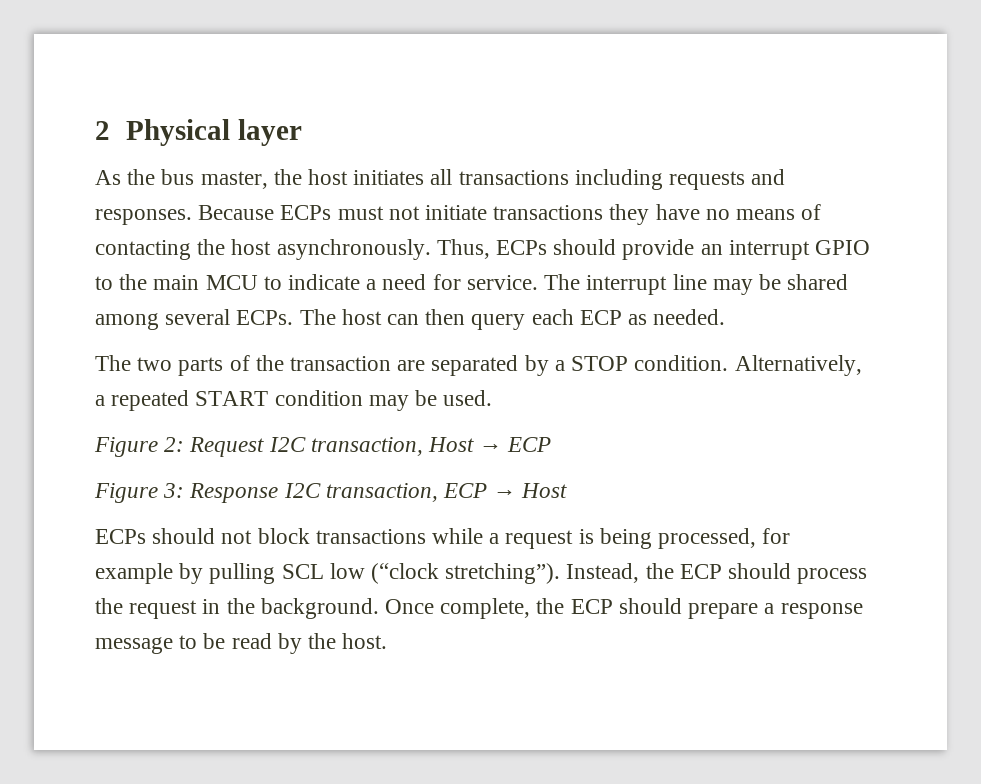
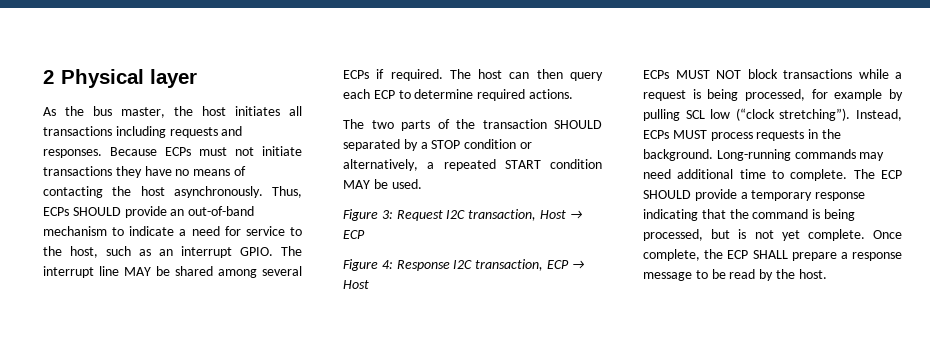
[553,239,617,255] should -> [72,207,121,216] SHOULD
[728,240,871,260] [95,274,258,290] interrupt GPIO to the main MCU -> [188,206,255,216] [43,226,107,236] out-of-band mechanism
[466,275,538,290] service. -> [245,226,302,236] [43,246,273,258] service to the host, such as an interrupt GPIO.
[712,279,753,295] may -> [124,267,151,276] MAY
[236,310,294,325] ECPs. -> [343,69,443,81] ECPs if required.
[628,309,726,325] as needed. -> [398,89,573,101] to determine required actions.
[397,360,426,371] are -> [554,120,602,129] SHOULD
[634,355,862,376] condition. Alternatively, -> [464,139,532,149] [343,159,418,171] condition or alternatively,
[368,395,409,411] may -> [343,180,370,189] MAY
[164,437,185,452] 2: -> [381,210,393,219] 3:
[163,483,185,498] 3: -> [381,260,393,269] 4:
[152,528,253,544] should not -> [675,70,741,79] MUST NOT
[645,563,868,584] [95,598,379,619] the ECP should process the request in the background. -> [643,129,841,141] [643,149,885,161] [643,169,902,181] [643,189,866,201] [643,209,855,221] [643,229,865,241] ECPs MUST process requests in the background. Long-running commands may need additional time to complete. The ECP SHOULD provide a temporary response indicating that the command is being processed, but is not yet complete.
[618,598,682,614] should -> [752,250,788,259] SHALL

